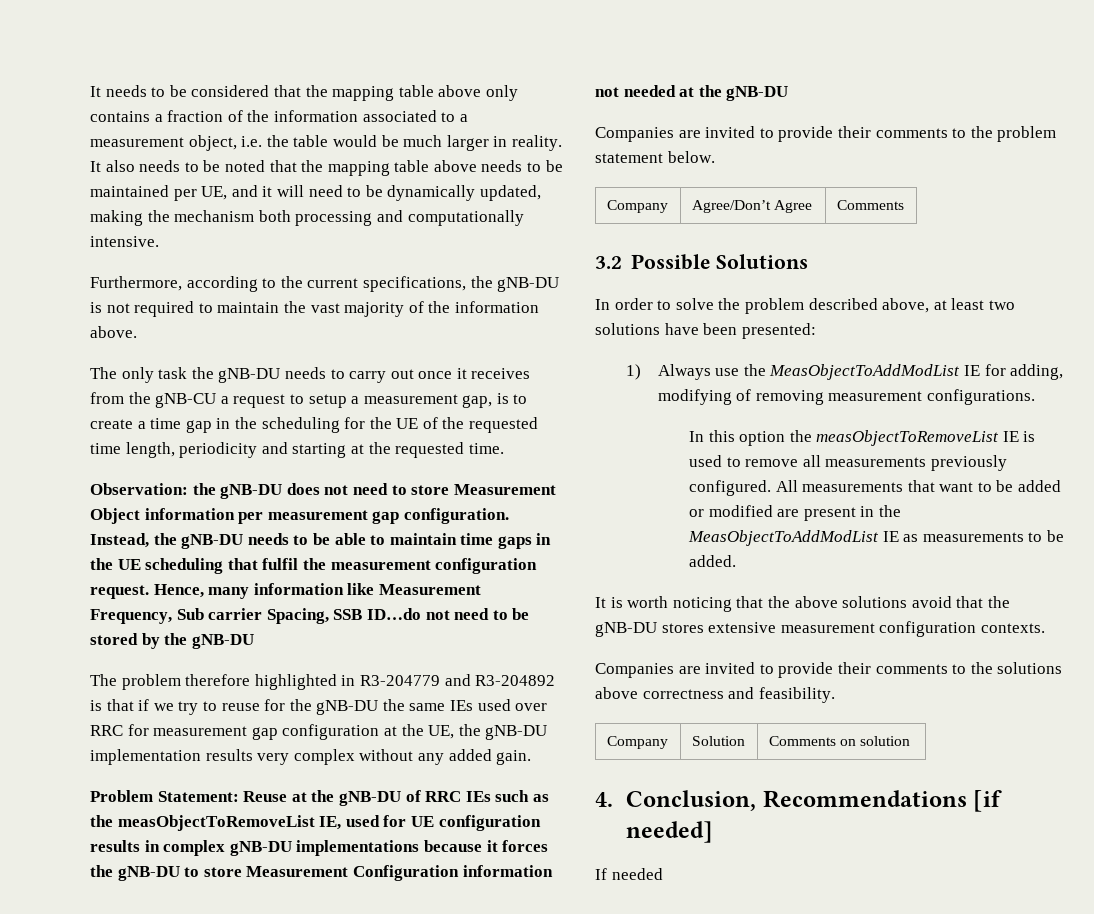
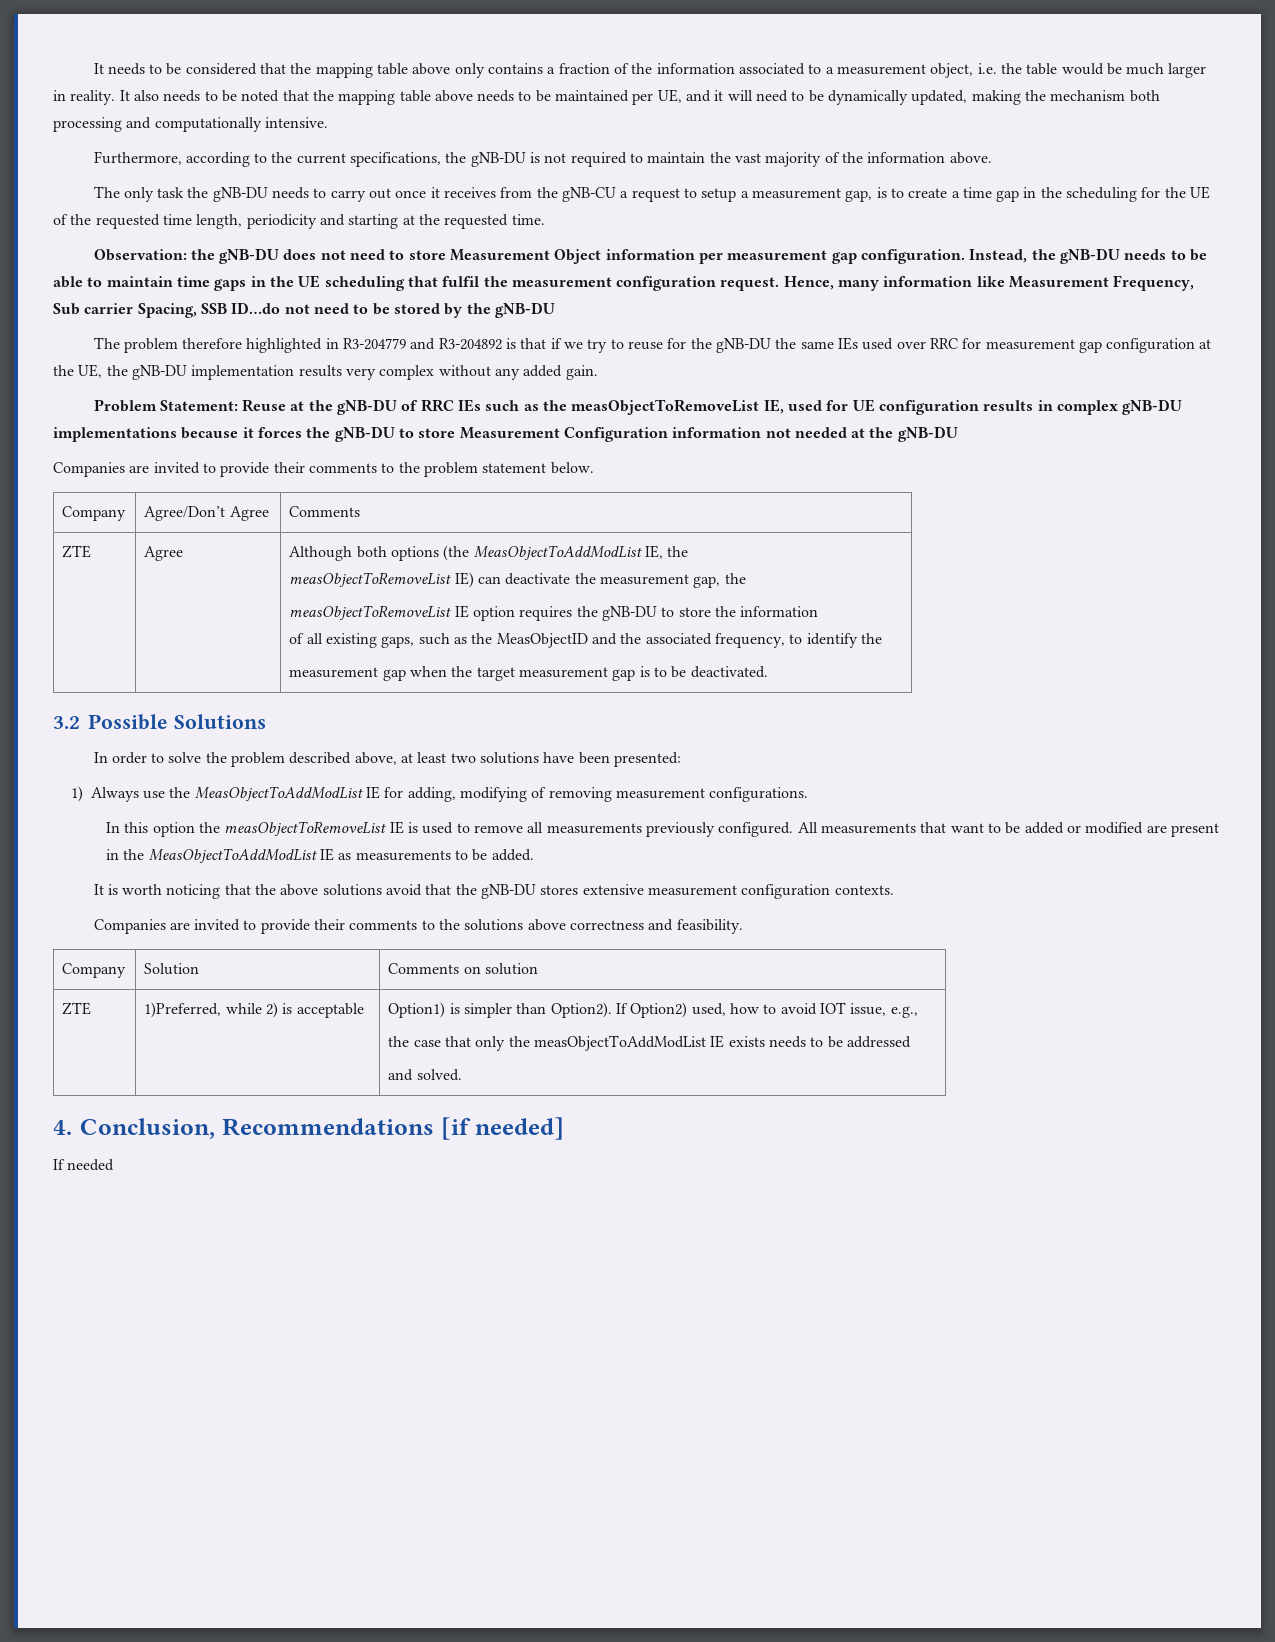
(904, 205) none -> [62,545,92,558] [144,546,184,561] [289,545,689,561] [289,572,746,588] [289,605,819,621] [289,633,882,648] [289,666,768,681] // ZTE | Agree | Although both options (the MeasObjectToAddModList IE, the // measObjectToRemoveList IE) can deactivate the measurement gap, the // measObjectToRemoveList IE option requires the gNB-DU to store the information // of all existing gaps, such as the MeasObjectID and the associated frequency, to identify the // measurement gap when the target measurement gap is to be deactivated.
(910, 741) none -> [62,1002,92,1015] [144,1002,364,1018] [388,1002,918,1018] [388,1035,911,1051] [388,1069,462,1081] // ZTE | 1)Preferred, while 2) is acceptable | Option1) is simpler than Option2). If Option2) used, how to avoid IOT issue, e.g., // the case that only the measObjectToAddModList IE exists needs to be addressed // and solved.

